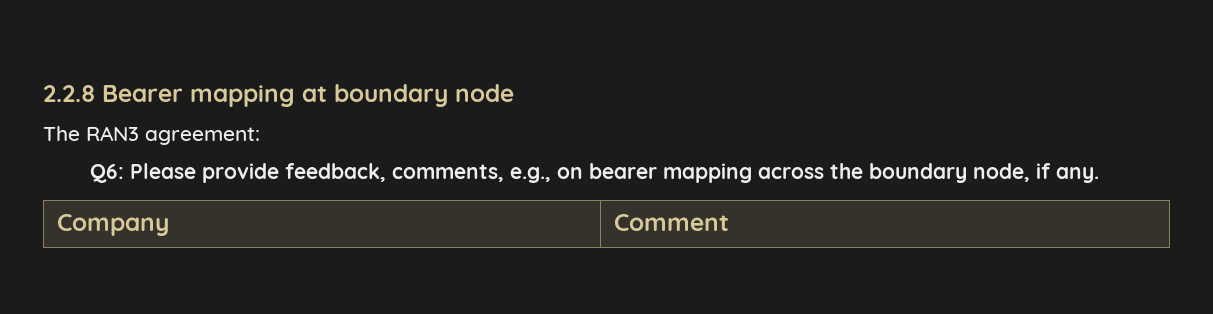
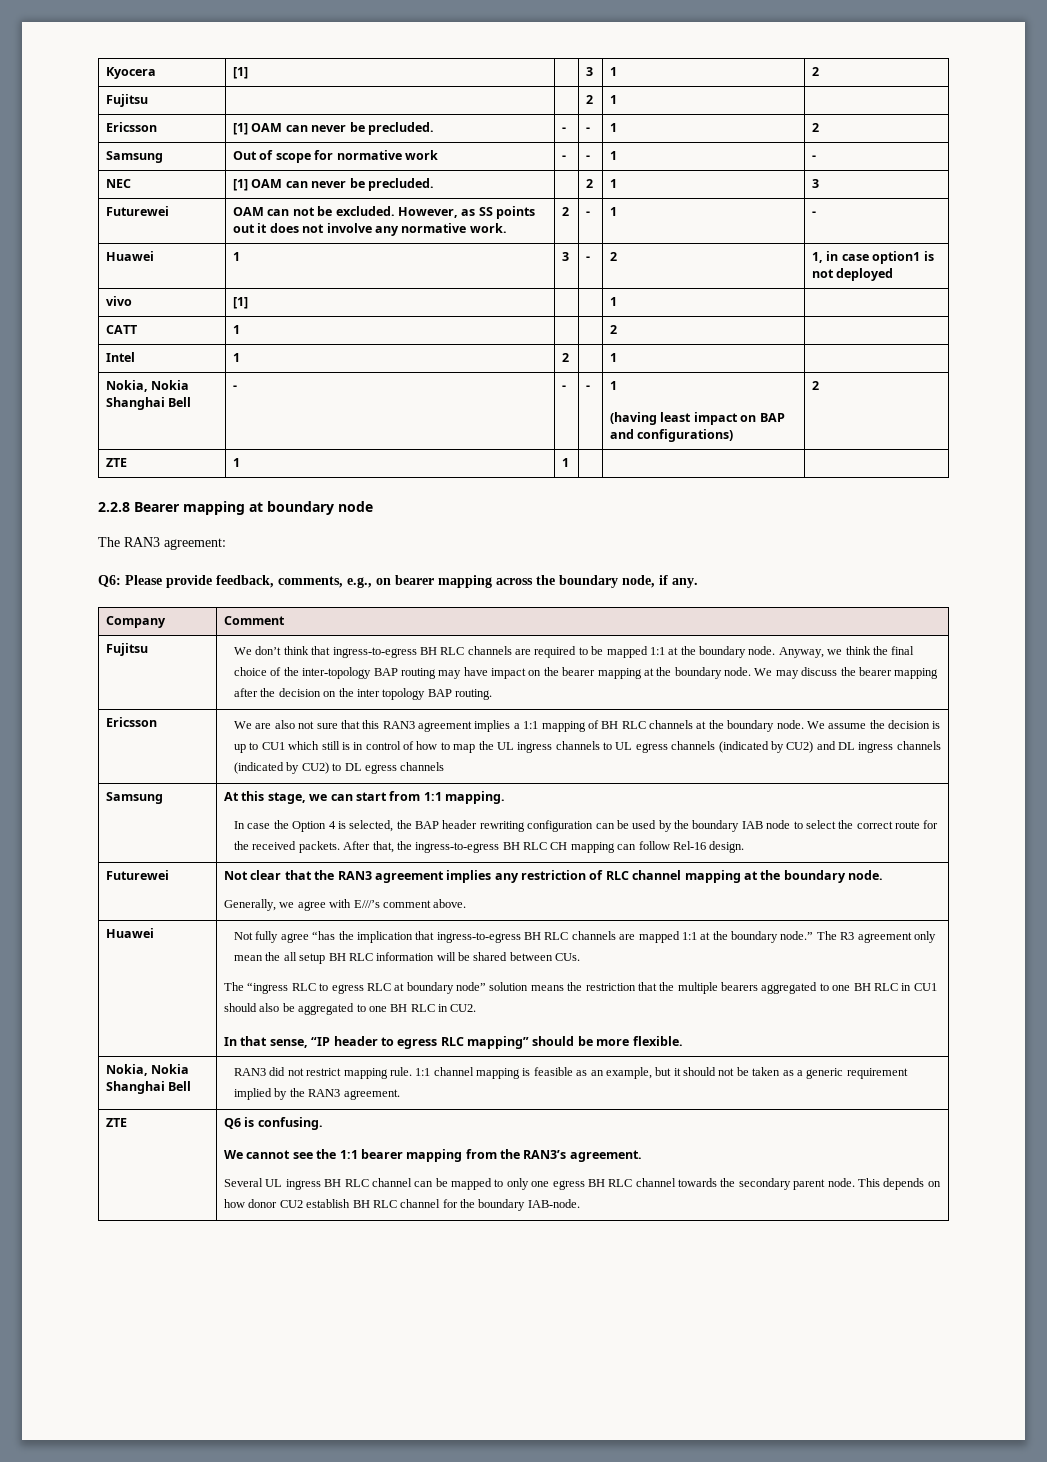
(43, 93) none -> [106,67,157,79] [233,67,249,79] [586,67,594,76] [610,67,618,76] [812,67,820,76] [106,94,149,107] [586,95,594,104] [610,95,618,104] [106,122,158,132] [233,122,434,135] [562,127,567,132] [586,127,591,132] [610,123,618,132] [812,123,820,132] [106,151,164,163] [233,150,438,163] [562,155,567,160] [586,155,591,160] [610,151,618,160] [812,155,817,160] [106,179,132,188] [233,178,434,191] [586,179,594,188] [610,179,618,188] [812,179,820,188] [106,206,170,216] [233,206,536,219] [233,223,507,236] [562,207,570,216] [586,211,591,216] [610,207,618,216] [812,211,817,216] [106,251,155,261] [233,252,241,261] [562,252,570,261] [586,256,591,261] [610,252,618,261] [812,251,934,264] [812,268,894,281] [106,296,133,306] [233,297,249,309] [610,297,618,306] [106,325,138,334] [233,325,241,334] [610,325,618,334] [106,352,136,362] [233,353,241,362] [562,353,570,362] [610,353,618,362] [106,380,190,392] [106,397,192,410] [233,385,238,390] [562,385,567,390] [586,385,591,390] [610,381,618,390] [610,412,785,425] [610,429,734,442] [812,381,820,390] [106,458,128,467] [233,458,241,467] [562,458,570,467] Kyocera | [1] | | 3 | 1 | 2 // Fujitsu | | | 2 | 1 | // Ericsson | [1] OAM can never be precluded. | - | - | 1 | 2 // Samsung | Out of scope for normative work | - | - | 1 | - // NEC | [1] OAM can never be precluded. | | 2 | 1 | 3 // Futurewei | OAM can not be excluded. However, as SS points out it does not involve any normative work. | 2 | - | 1 | - // Huawei | 1 | 3 | - | 2 | 1, in case option1 is not deployed // vivo | [1] | | | 1 | // CATT | 1 | | | 2 | // Intel | 1 | 2 | | 1 | // Nokia, Nokia Shanghai Bell | - | - | - | 1 // (having least impact on BAP and configurations) | 2 // ZTE | 1 | 1 | | | //
(730, 222) none -> [106,643,149,656] [234,646,915,658] [234,667,939,679] [234,688,493,700] [106,717,158,727] [234,720,941,732] [234,741,941,753] [234,762,445,774] [106,792,164,804] [224,791,506,804] [234,820,939,832] [234,841,745,853] [106,870,170,880] [224,870,884,883] [224,899,467,911] [106,928,155,938] [234,931,936,943] [234,952,581,964] [224,982,937,994] [224,1003,477,1015] [224,1036,683,1049] [106,1064,190,1076] [106,1081,192,1094] [234,1067,908,1079] [234,1088,400,1100] [106,1118,128,1127] [224,1117,323,1130] [224,1149,642,1162] [224,1178,941,1190] [224,1199,580,1211] // Fujitsu | We don’t think that ingress-to-egress BH RLC channels are required to be mapped 1:1 at the boundary node. Anyway, we think the final choice of the inter-topology BAP routing may have impact on the bearer mapping at the boundary node. We may discuss the bearer mapping after the decision on the inter topology BAP routing. // Ericsson | We are also not sure that this RAN3 agreement implies a 1:1 mapping of BH RLC channels at the boundary node. We assume the decision is up to CU1 which still is in control of how to map the UL ingress channels to UL egress channels (indicated by CU2) and DL ingress channels (indicated by CU2) to DL egress channels // Samsung | At this stage, we can start from 1:1 mapping. // In case the Option 4 is selected, the BAP header rewriting configuration can be used by the boundary IAB node to select the correct route for the received packets. After that, the ingress-to-egress BH RLC CH mapping can follow Rel-16 design. // Futurewei | Not clear that the RAN3 agreement implies any restriction of RLC channel mapping at the boundary node. // Generally, we agree with E///’s comment above. // Huawei | Not fully agree “has the implication that ingress-to-egress BH RLC channels are mapped 1:1 at the boundary node.” The R3 agreement only mean the all setup BH RLC information will be shared between CUs. // The “ingress RLC to egress RLC at boundary node” solution means the restriction that the multiple bearers aggregated to one BH RLC in CU1 should also be aggregated to one BH RLC in CU2. // In that sense, “IP header to egress RLC mapping” should be more flexible. // Nokia, Nokia Shanghai Bell | RAN3 did not restrict mapping rule. 1:1 channel mapping is feasible as an example, but it should not be taken as a generic requirement implied by the RAN3 agreement. // ZTE | Q6 is confusing. // We cannot see the 1:1 bearer mapping from the RAN3’s agreement. // Several UL ingress BH RLC channel can be mapped to only one egress BH RLC channel towards the secondary parent node. This depends on how donor CU2 establish BH RLC channel for the boundary IAB-node.

